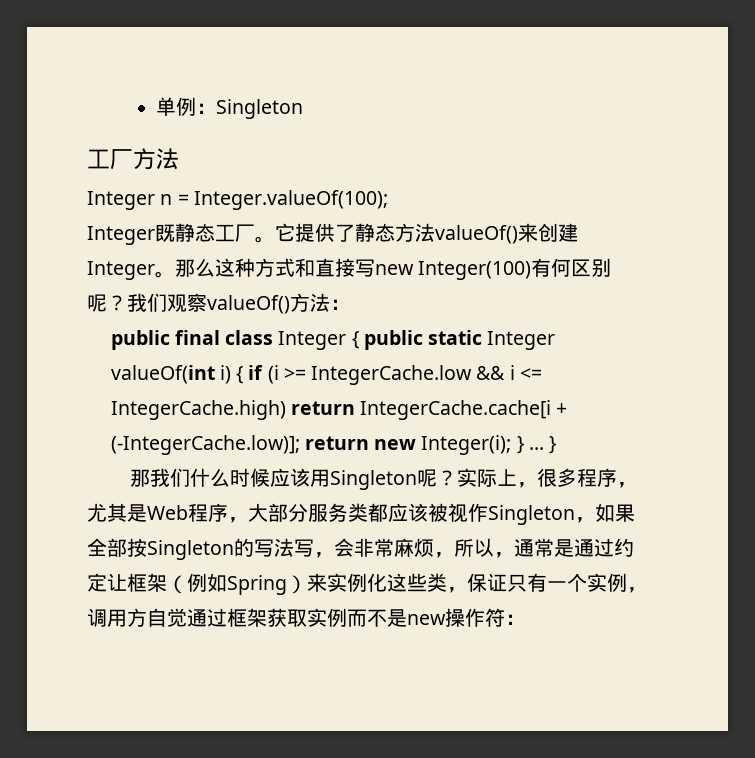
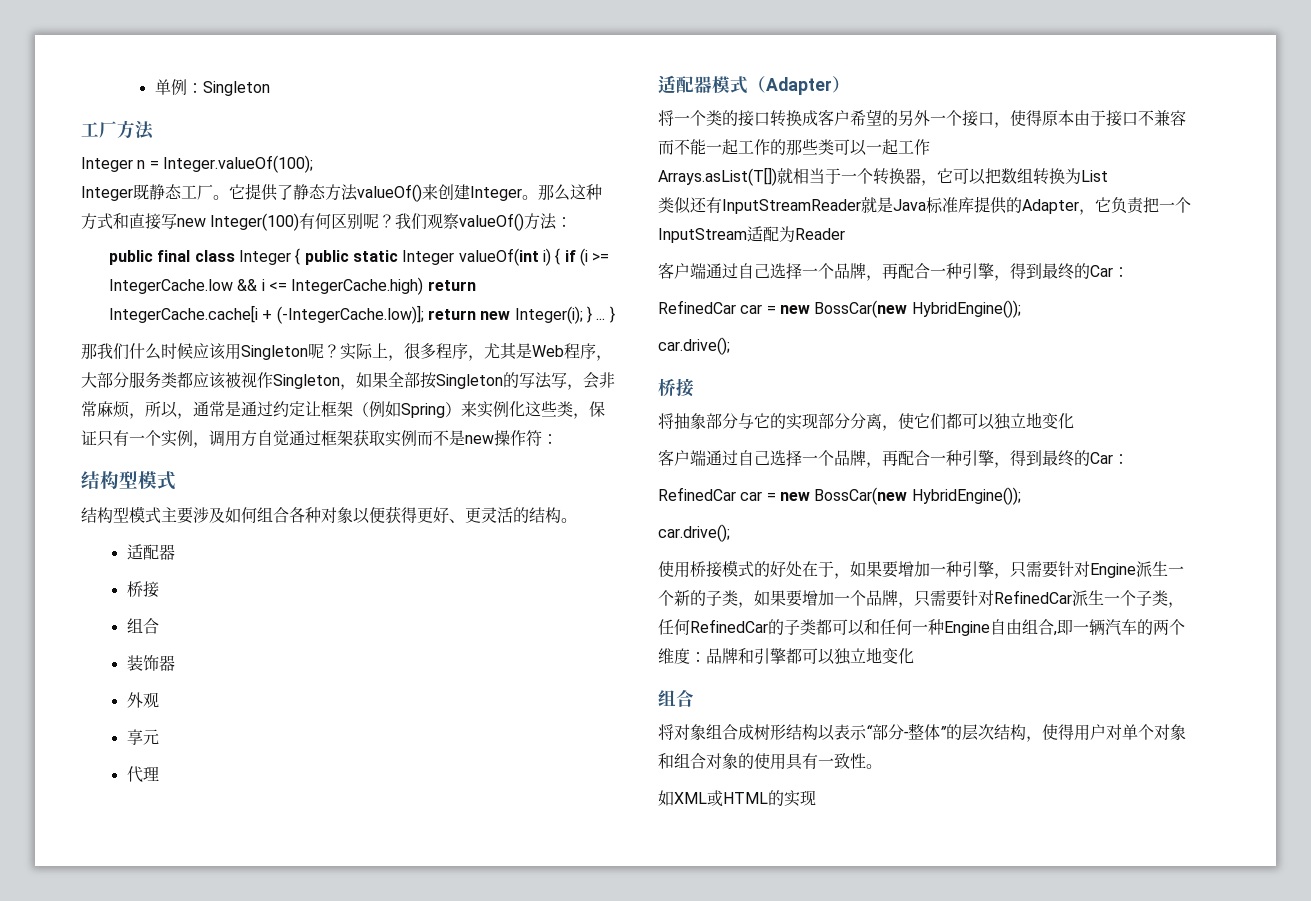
(525, 619) none -> [81,471,176,490] [81,506,577,524] [126,544,175,560] [126,581,159,598] [126,618,159,634] [126,655,175,671] [126,692,159,708] [126,729,159,745] [126,766,159,783] [658,75,850,95] [658,109,1186,128] [658,139,930,156] [658,167,1108,186] [658,196,1191,215] [658,226,845,243] [658,262,1129,281] [658,300,1021,318] [658,337,730,355] [658,378,694,397] [658,412,1074,431] [658,449,1129,468] [658,487,1021,505] [658,524,730,542] [658,560,1184,579] [658,590,1184,608] [658,619,1185,636] [658,647,914,665] [658,689,694,707] [658,723,1186,742] [658,753,882,770] [658,790,816,807] // 结构型模式 // 结构型模式主要涉及如何组合各种对象以便获得更好、更灵活的结构。 // 适配器 // 桥接 // 组合 // 装饰器 // 外观 // 享元 // 代理 // 适配器模式（Adapter） // 将一个类的接口转换成客户希望的另外一个接口，使得原本由于接口不兼容而不能一起工作的那些类可以一起工作 // Arrays.asList(T[])就相当于一个转换器，它可以把数组转换为List // 类似还有InputStreamReader就是Java标准库提供的Adapter，它负责把一个InputStream适配为Reader // 客户端通过自己选择一个品牌，再配合一种引擎，得到最终的Car： // RefinedCar car = new BossCar(new HybridEngine()); // car.drive(); // 桥接 // 将抽象部分与它的实现部分分离，使它们都可以独立地变化 // 客户端通过自己选择一个品牌，再配合一种引擎，得到最终的Car： // RefinedCar car = new BossCar(new HybridEngine()); // car.drive(); // 使用桥接模式的好处在于，如果要增加一种引擎，只需要针对Engine派生一个新的子类，如果要增加一个品牌，只需要针对RefinedCar派生一个子类，任何RefinedCar的子类都可以和任何一种Engine自由组合,即一辆汽车的两个维度：品牌和引擎都可以独立地变化 // 组合 // 将对象组合成树形结构以表示“部分-整体”的层次结构，使得用户对单个对象和组合对象的使用具有一致性。 // 如XML或HTML的实现

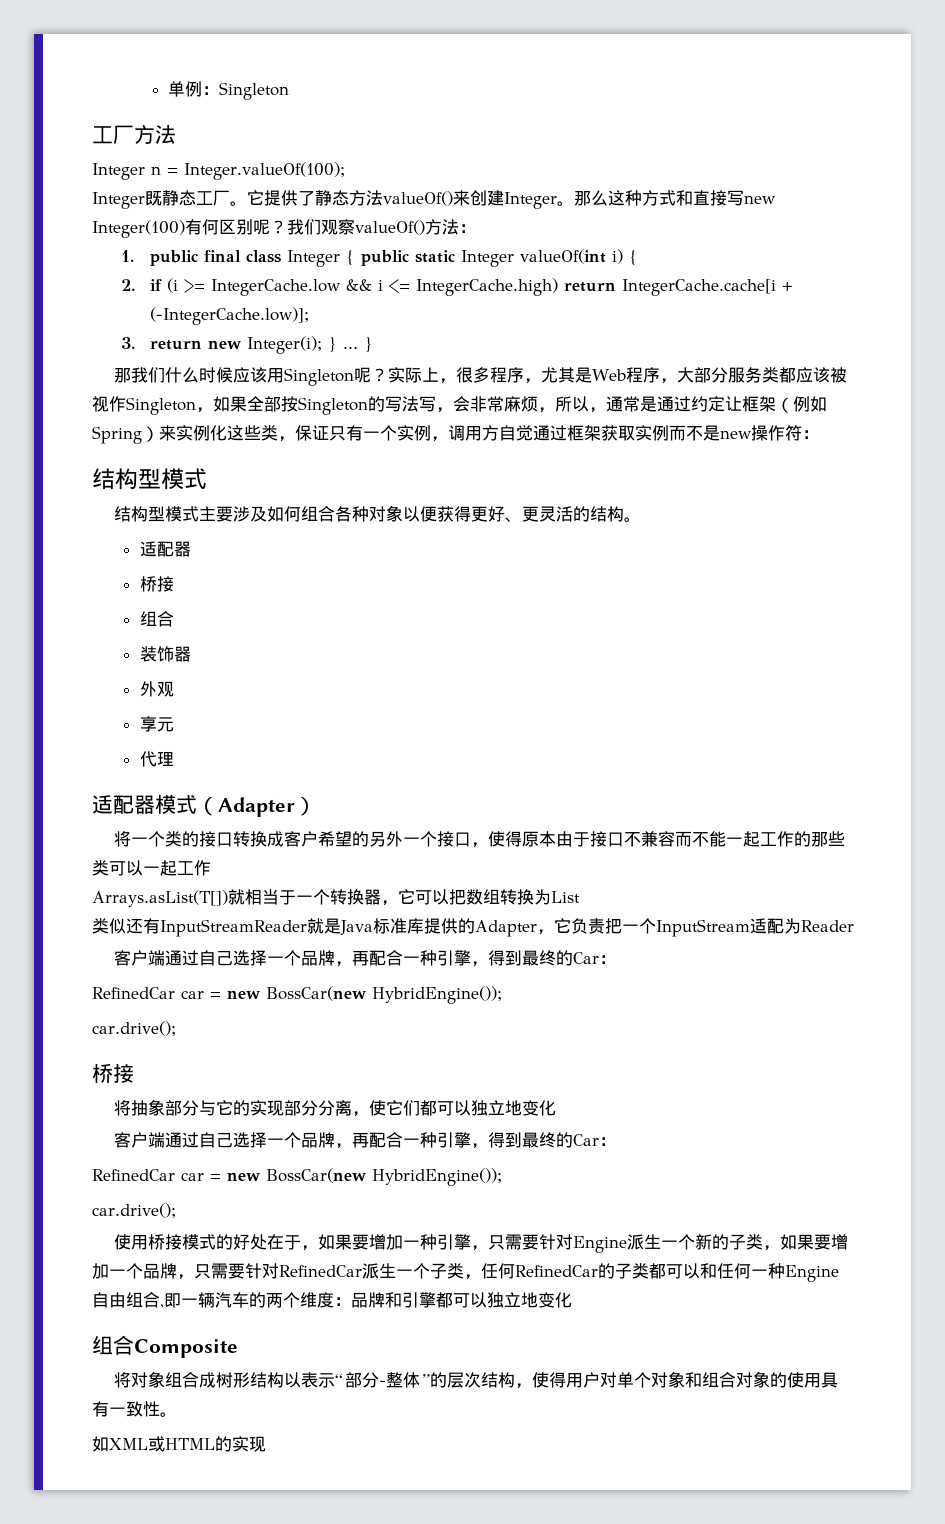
(573, 222) none -> [120,250,134,262] 1.
(561, 256) none -> [120,279,135,291] // 2.
(424, 314) none -> [120,337,135,349] // 3.
(694, 698) none -> [134,1339,238,1358] Composite

